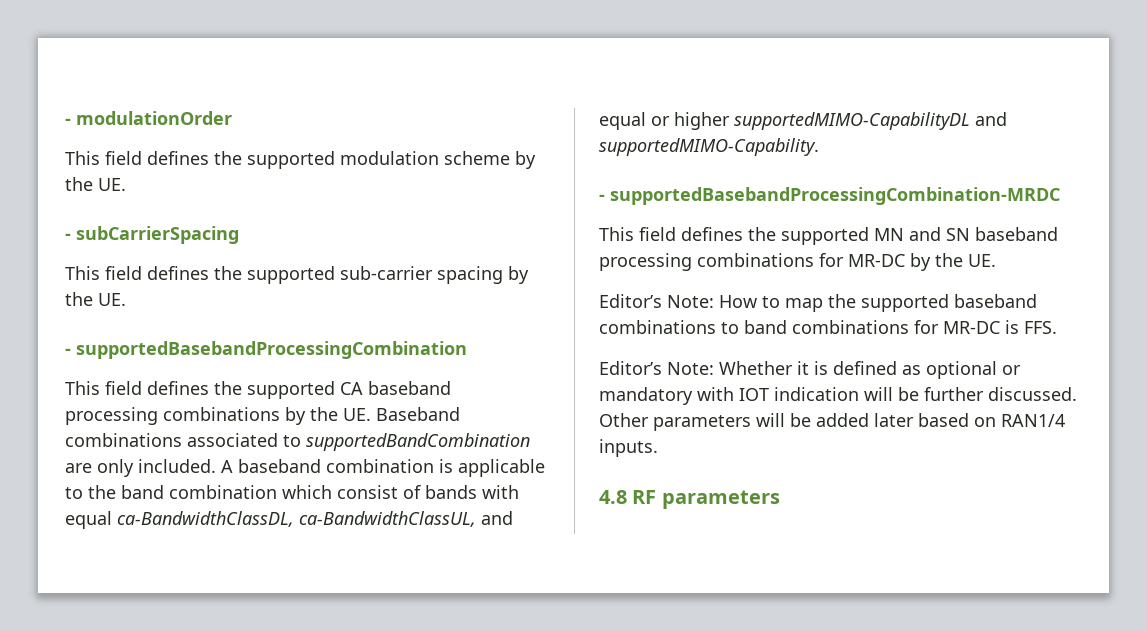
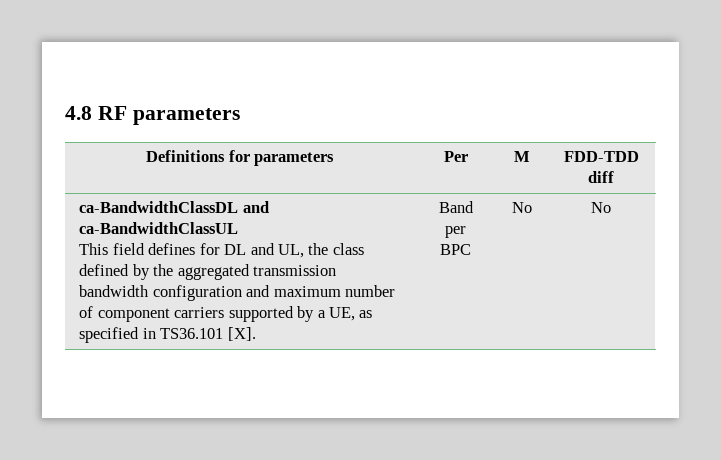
[65,111,232,125] [65,151,536,169] [65,177,126,191] [65,226,239,244] [65,266,529,284] [65,292,126,306] [65,341,467,359] [65,381,451,399] [65,407,460,425] [65,433,530,451] [65,459,545,477] [65,485,519,499] [65,511,513,529] [599,112,1007,130] [599,138,819,156] [599,187,1060,205] [599,227,1058,245] [599,253,996,271] [599,294,1037,312] [599,320,1057,334] [599,361,1021,379] [599,387,1077,405] [599,413,1065,431] [599,439,658,457] [599,490,780,509] - modulationOrder // This field defines the supported modulation scheme by the UE. // - subCarrierSpacing // This field defines the supported sub-carrier spacing by the UE. // - supportedBasebandProcessingCombination // This field defines the supported CA baseband processing combinations by the UE. Baseband combinations associated to supportedBandCombination are only included. A baseband combination is applicable to the band combination which consist of bands with equal ca-BandwidthClassDL, ca-BandwidthClassUL, and equal or higher supportedMIMO-CapabilityDL and supportedMIMO-Capability. // - supportedBasebandProcessingCombination-MRDC // This field defines the supported MN and SN baseband processing combinations for MR-DC by the UE. // Editor’s Note: How to map the supported baseband combinations to band combinations for MR-DC is FFS. // Editor’s Note: Whether it is defined as optional or mandatory with IOT indication will be further discussed. Other parameters will be added later based on RAN1/4 inputs. // 4.8 RF parameters -> [65,106,240,125] [146,150,334,166] [443,151,468,162] [514,151,530,162] [563,151,639,162] [588,171,614,183] [79,201,269,213] [79,222,239,234] [79,243,364,258] [79,264,337,280] [79,285,396,301] [79,306,373,322] [79,327,256,343] [438,201,474,213] [445,226,466,238] [440,244,471,255] [512,202,532,213] [591,202,611,213] 4.8 RF parameters // Definitions for parameters | Per | M | FDD-TDD diff // ca-BandwidthClassDL and ca-BandwidthClassUL // This field defines for DL and UL, the class defined by the aggregated transmission bandwidth configuration and maximum number of component carriers supported by a UE, as specified in TS36.101 [X]. | Band per BPC | No | No

